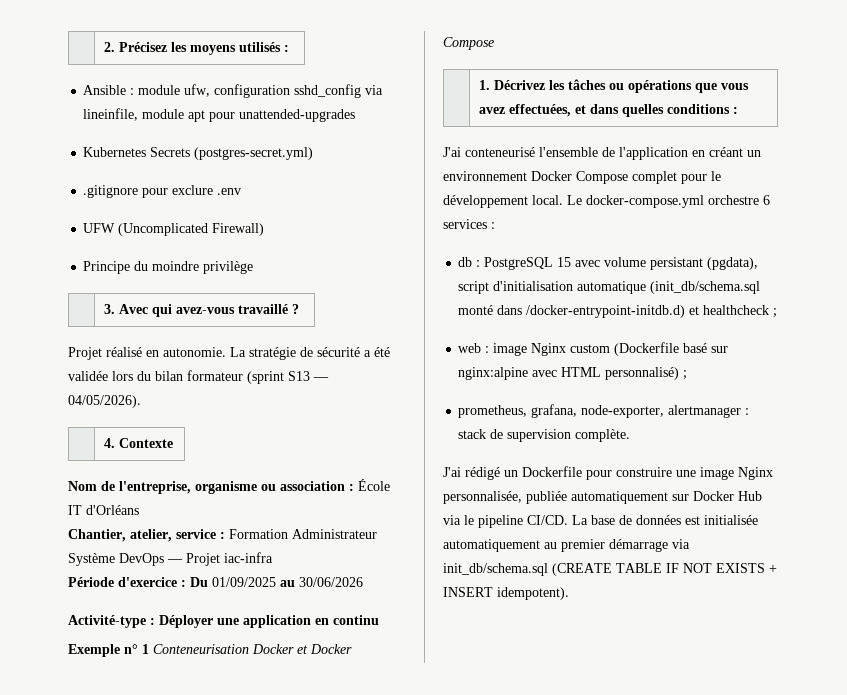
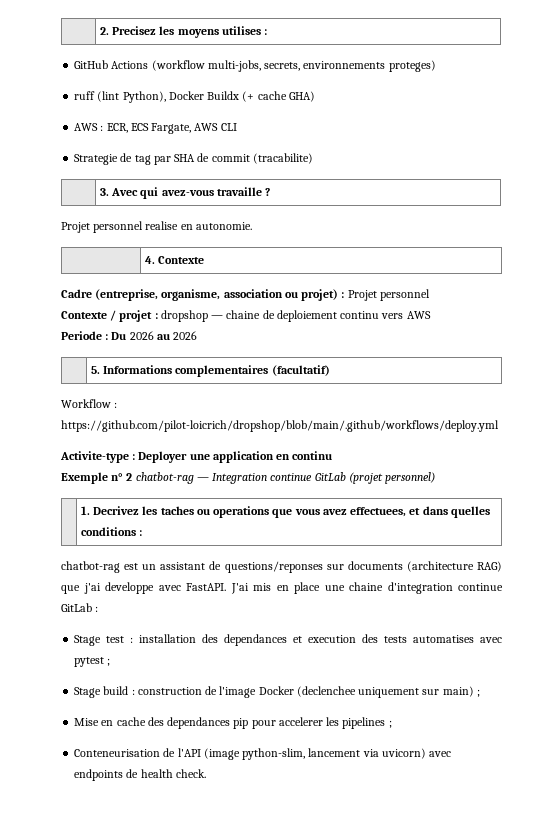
[118,42,167,52] Précisez -> [112,26,157,35] Precisez
[238,42,289,52] [83,84,384,98] [83,108,356,122] [83,147,314,160] [83,185,242,198] [83,223,265,236] [83,261,254,274] utilisés : // Ansible : module ufw, configuration sshd_config via lineinfile, module apt pour unattended-upgrades // Kubernetes Secrets (postgres-secret.yml) // .gitignore pour exclure .env // UFW (Uncomplicated Firewall) // Principe du moindre privilège -> [221,26,268,35] [74,60,436,72] [74,91,315,103] [74,123,237,134] [74,153,313,165] utilises : // GitHub Actions (workflow multi-jobs, secrets, environnements proteges) // ruff (lint Python), Docker Buildx (+ cache GHA) // AWS : ECR, ECS Fargate, AWS CLI // Strategie de tag par SHA de commit (tracabilite)
[237,304,288,314] travaillé -> [216,187,262,196] travaille
[106,347,142,357] réalisé -> [93,221,179,233] personnel realise
[230,347,390,360] [68,370,329,384] [68,395,141,408] [103,438,173,448] [68,479,390,494] [68,505,139,515] [68,529,377,542] [68,552,273,566] [68,577,363,587] [68,615,213,628] La stratégie de sécurité a été validée lors du bilan formateur (sprint S13 — 04/05/2026). // | 4. Contexte // Nom de l'entreprise, organisme ou association : École IT d'Orléans // Chantier, atelier, service : Formation Administrateur Système DevOps — Projet iac-infra // Période d'exercice : Du 01/09/2025 au 30/06/2026 // Activité-type : Déployer -> [144,256,205,264] [61,289,430,301] [61,310,431,322] [61,331,198,340] [90,365,330,377] [61,399,118,408] [61,420,499,432] [60,451,188,463] // | 4. Contexte // Cadre (entreprise, organisme, association ou projet) : Projet personnel // Contexte / projet : dropshop — chaine de deploiement continu vers AWS // Periode : Du 2026 au 2026 // | 5. Informations complementaires (facultatif) // Workflow : https://github.com/pilot-loicrich/dropshop/blob/main/.github/workflows/deploy.yml // Activite-type : Deployer
[142,644,352,654] [443,37,494,50] [478,79,692,93] 1 Conteneurisation Docker et Docker Compose // | 1. Décrivez les tâches ou opérations -> [126,472,436,484] [80,506,270,518] 2 chatbot-rag — Integration continue GitLab (projet personnel) // | 1. Decrivez les taches ou operations
[508,104,571,117] effectuées, -> [350,507,407,517] effectuees,
[443,147,761,160] [443,171,721,184] [443,195,770,208] [443,219,495,229] [458,257,759,270] [458,281,761,294] [458,305,778,318] [458,342,729,356] [458,367,688,380] [458,404,750,418] [458,429,631,442] [443,466,773,480] [443,491,762,504] [443,515,758,528] [443,539,690,552] [443,563,777,576] [443,587,569,600] J'ai conteneurisé l'ensemble de l'application en créant un environnement Docker Compose complet pour le développement local. Le docker-compose.yml orchestre 6 services : // db : PostgreSQL 15 avec volume persistant (pgdata), script d'initialisation automatique (init_db/schema.sql monté dans /docker-entrypoint-initdb.d) et healthcheck ; // web : image Nginx custom (Dockerfile basé sur nginx:alpine avec HTML personnalisé) ; // prometheus, grafana, node-exporter, alertmanager : stack de supervision complète. // J'ai rédigé un Dockerfile pour construire une image Nginx personnalisée, publiée automatiquement sur Docker Hub via le pipeline CI/CD. La base de données est initialisée automatiquement au premier démarrage via init_db/schema.sql (CREATE TABLE IF NOT EXISTS + INSERT idempotent). -> [61,561,502,573] [61,582,503,594] [61,603,99,612] [74,634,503,646] [74,657,111,667] [74,686,480,698] [74,717,392,729] [74,748,452,760] [74,769,206,781] chatbot-rag est un assistant de questions/reponses sur documents (architecture RAG) que j'ai developpe avec FastAPI. J'ai mis en place une chaine d'integration continue GitLab : // Stage test : installation des dependances et execution des tests automatises avec pytest ; // Stage build : construction de l'image Docker (declenchee uniquement sur main) ; // Mise en cache des dependances pip pour accelerer les pipelines ; // Conteneurisation de l'API (image python-slim, lancement via uvicorn) avec endpoints de health check.

